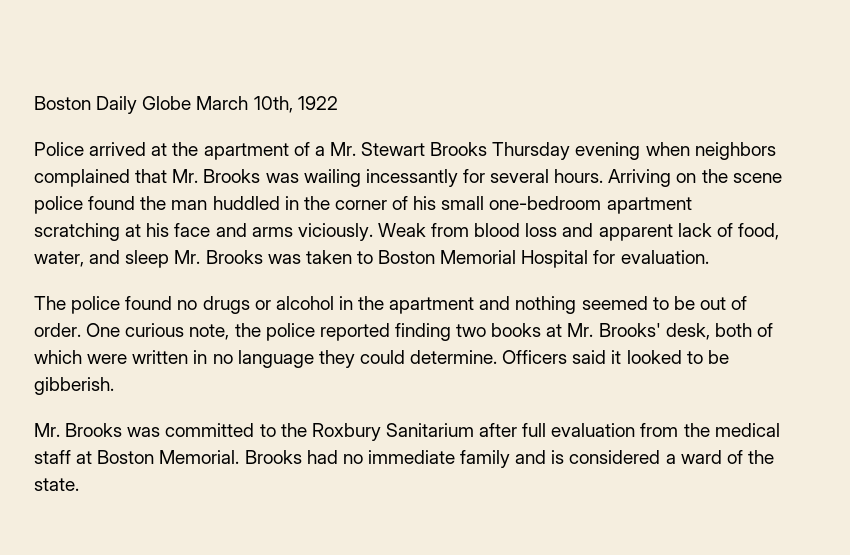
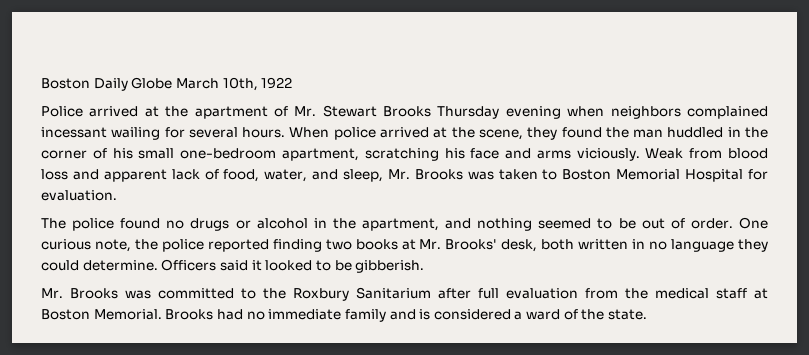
[314,146,325,156] a -> (288, 111) none
[135,169,782,187] [34,196,83,214] that Mr. Brooks was wailing incessantly for several hours. Arriving on the scene police -> [41,127,558,140] incessant wailing for several hours. When police arrived at the scene, they
[606,197,692,214] [34,223,142,241] apartment scratching at -> [281,148,439,161] apartment, scratching
[125,250,170,268] sleep -> [343,169,384,182] sleep,
[389,297,475,314] apartment -> [361,218,439,231] apartment,
[756,323,773,337] [34,350,128,364] of which were -> (575, 244) none

